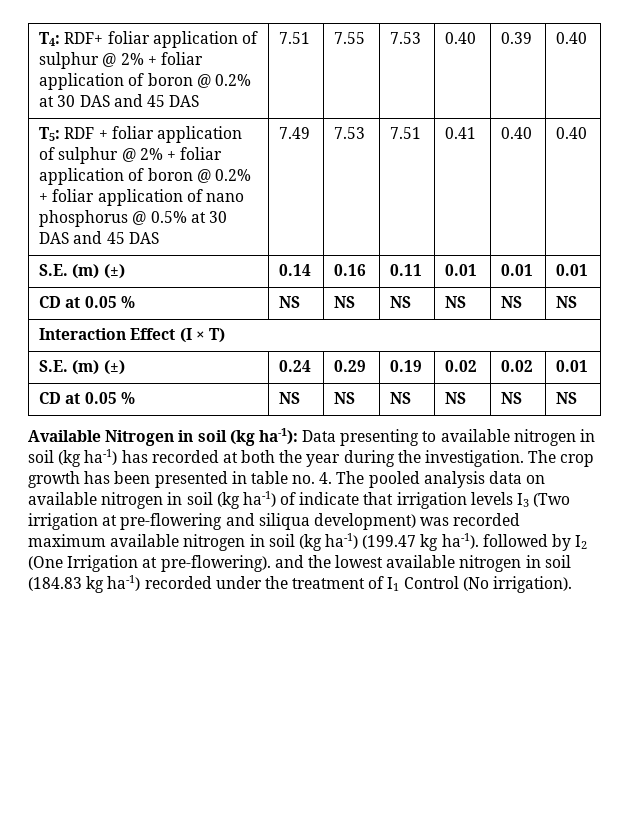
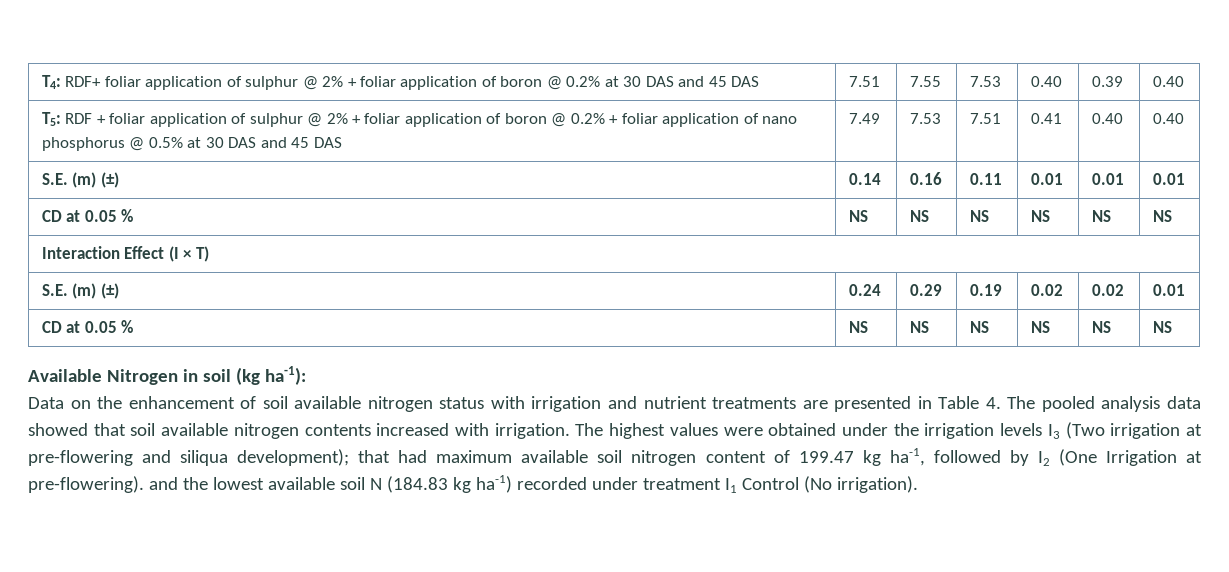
[302,429,596,446] [28,449,595,467] [28,471,316,488] Data presenting to available nitrogen in soil (kg ha-1) has recorded at both the year during the investigation. The crop growth has been presented in table no. -> [28,396,980,412] // Data on the enhancement of soil available nitrogen status with irrigation and nutrient treatments are presented in Table
[526,475,546,484] [28,491,394,509] on available nitrogen in soil (kg ha-1) of indicate that -> [28,423,919,439] showed that soil available nitrogen contents increased with irrigation. The highest values were obtained under the
[313,513,521,530] [28,533,479,551] development) was recorded maximum available nitrogen in soil (kg ha-1) (199.47 kg ha-1). -> [237,448,925,466] development); that had maximum available soil nitrogen content of 199.47 kg ha-1,
[459,555,571,572] nitrogen in soil -> [339,477,382,490] soil N
[264,576,385,589] the treatment of -> [642,478,721,490] treatment

